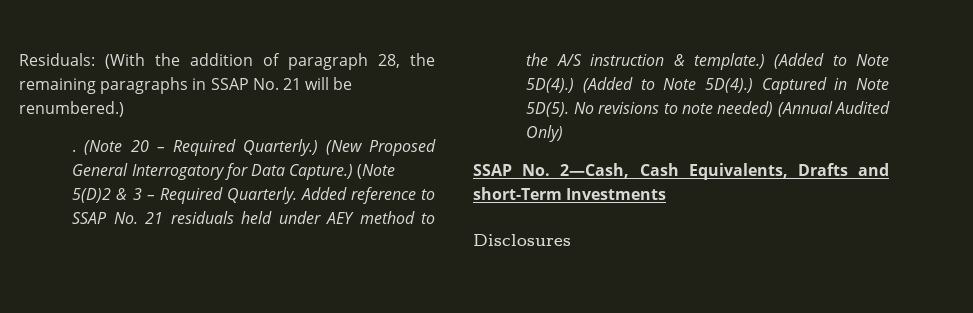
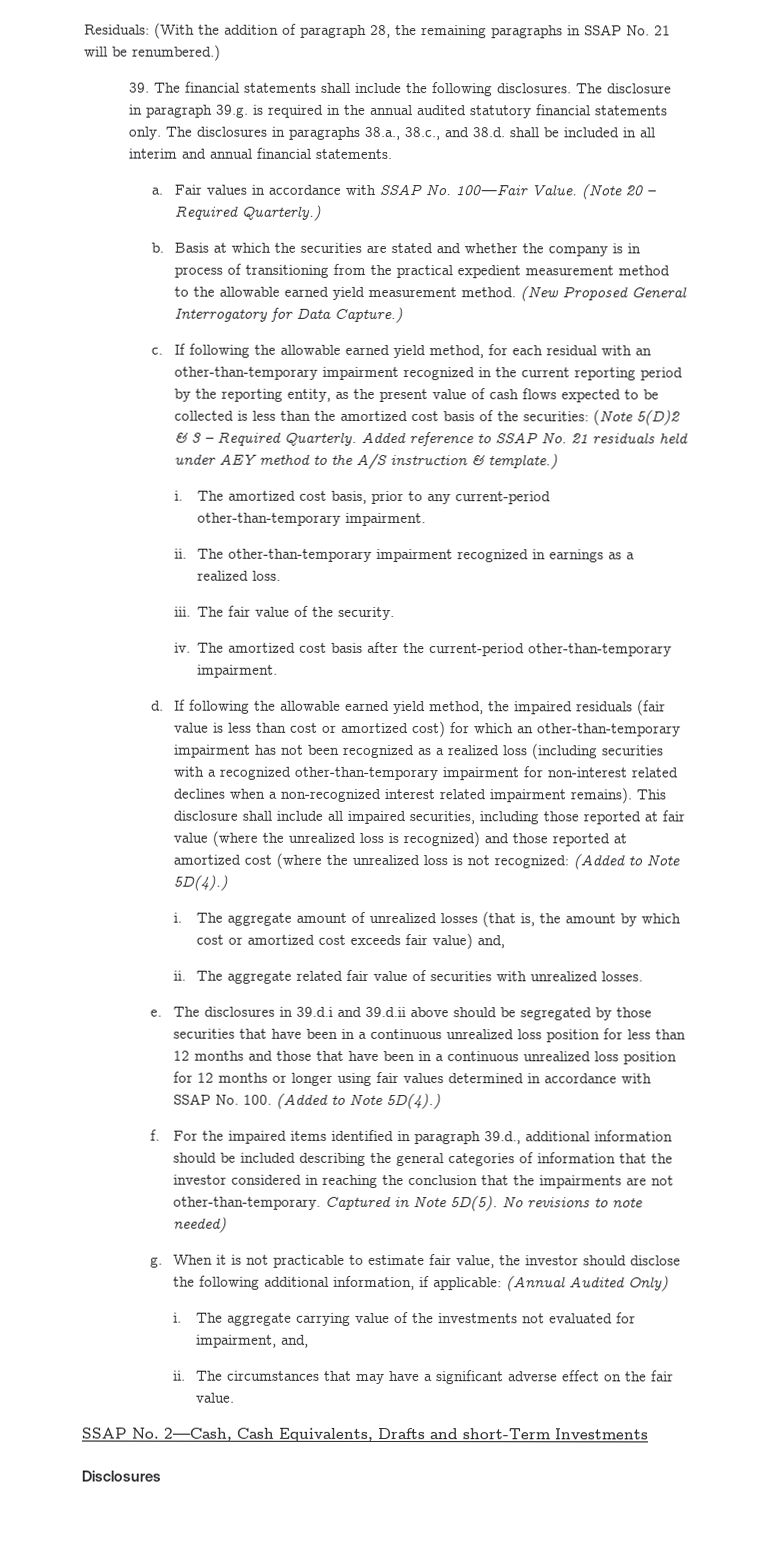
[72,149,77,152] . -> [129,81,673,97] [129,104,669,119] [128,126,657,141] [128,147,393,160] [151,183,577,196] 39. The financial statements shall include the following disclosures. The disclosure in paragraph 39.g. is required in the annual audited statutory financial statements only. The disclosures in paragraphs 38.a., 38.c., and 38.d. shall be included in all interim and annual financial statements. // a. Fair values in accordance with SSAP No. 100—Fair Value.
(318, 147) none -> [151,242,641,257] [173,263,670,279] [173,286,516,300] // b. Basis at which the securities are stated and whether the company is in process of transitioning from the practical expedient measurement method to the allowable earned yield measurement method.
(354, 172) none -> [151,343,652,359] [173,366,683,381] [173,388,659,403] [173,410,589,422] // c. If following the allowable earned yield method, for each residual with an other-than-temporary impairment recognized in the current reporting period by the reporting entity, as the present value of cash flows expected to be collected is less than the amortized cost basis of the securities:
[774,53,889,69] [526,77,754,93] (Added to Note 5D(4).) (Added to Note 5D(4).) -> [173,490,551,505] [196,512,426,527] [173,548,635,563] [196,570,281,581] [173,605,396,621] [173,641,673,657] [197,664,279,678] [151,699,666,716] [173,721,681,738] [173,743,664,760] [172,766,679,781] [172,787,666,804] [172,810,685,825] [172,830,627,848] [172,852,680,870] [172,874,228,891] [172,911,681,928] [195,933,505,950] [172,969,643,984] [150,1006,652,1021] [172,1028,686,1043] [172,1050,677,1065] [172,1071,652,1086] [172,1092,441,1110] [150,1129,673,1145] [172,1152,673,1167] [172,1174,674,1189] [172,1196,321,1210] // i. The amortized cost basis, prior to any current-period other-than-temporary impairment. // ii. The other-than-temporary impairment recognized in earnings as a realized loss. // iii. The fair value of the security. // iv. The amortized cost basis after the current-period other-than-temporary impairment. // d. If following the allowable earned yield method, the impaired residuals (fair value is less than cost or amortized cost) for which an other-than-temporary impairment has not been recognized as a realized loss (including securities with a recognized other-than-temporary impairment for non-interest related declines when a non-recognized interest related impairment remains). This disclosure shall include all impaired securities, including those reported at fair value (where the unrealized loss is recognized) and those reported at amortized cost (where the unrealized loss is not recognized: (Added to Note 5D(4).) // i. The aggregate amount of unrealized losses (that is, the amount by which cost or amortized cost exceeds fair value) and, // ii. The aggregate related fair value of securities with unrealized losses. // e. The disclosures in 39.d.i and 39.d.ii above should be segregated by those securities that have been in a continuous unrealized loss position for less than 12 months and those that have been in a continuous unrealized loss position for 12 months or longer using fair values determined in accordance with SSAP No. 100. (Added to Note 5D(4).) // f. For the impaired items identified in paragraph 39.d., additional information should be included describing the general categories of information that the investor considered in reaching the conclusion that the impairments are not other-than-temporary.
[777,101,890,117] [526,125,564,142] (Annual Audited Only) -> [150,1254,681,1269] [172,1275,669,1292] [172,1312,636,1326] [195,1334,309,1348] [172,1370,674,1385] [195,1392,235,1403] // g. When it is not practicable to estimate fair value, the investor should disclose the following additional information, if applicable: (Annual Audited Only) // i. The aggregate carrying value of the investments not evaluated for impairment, and, // ii. The circumstances that may have a significant adverse effect on the fair value.

